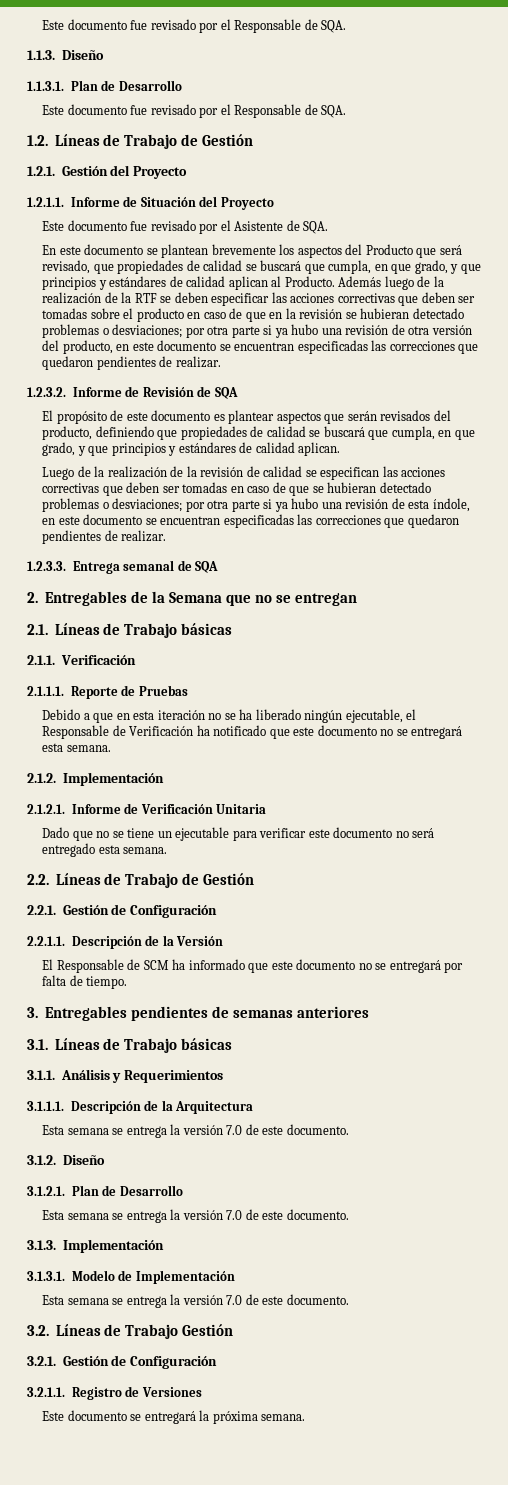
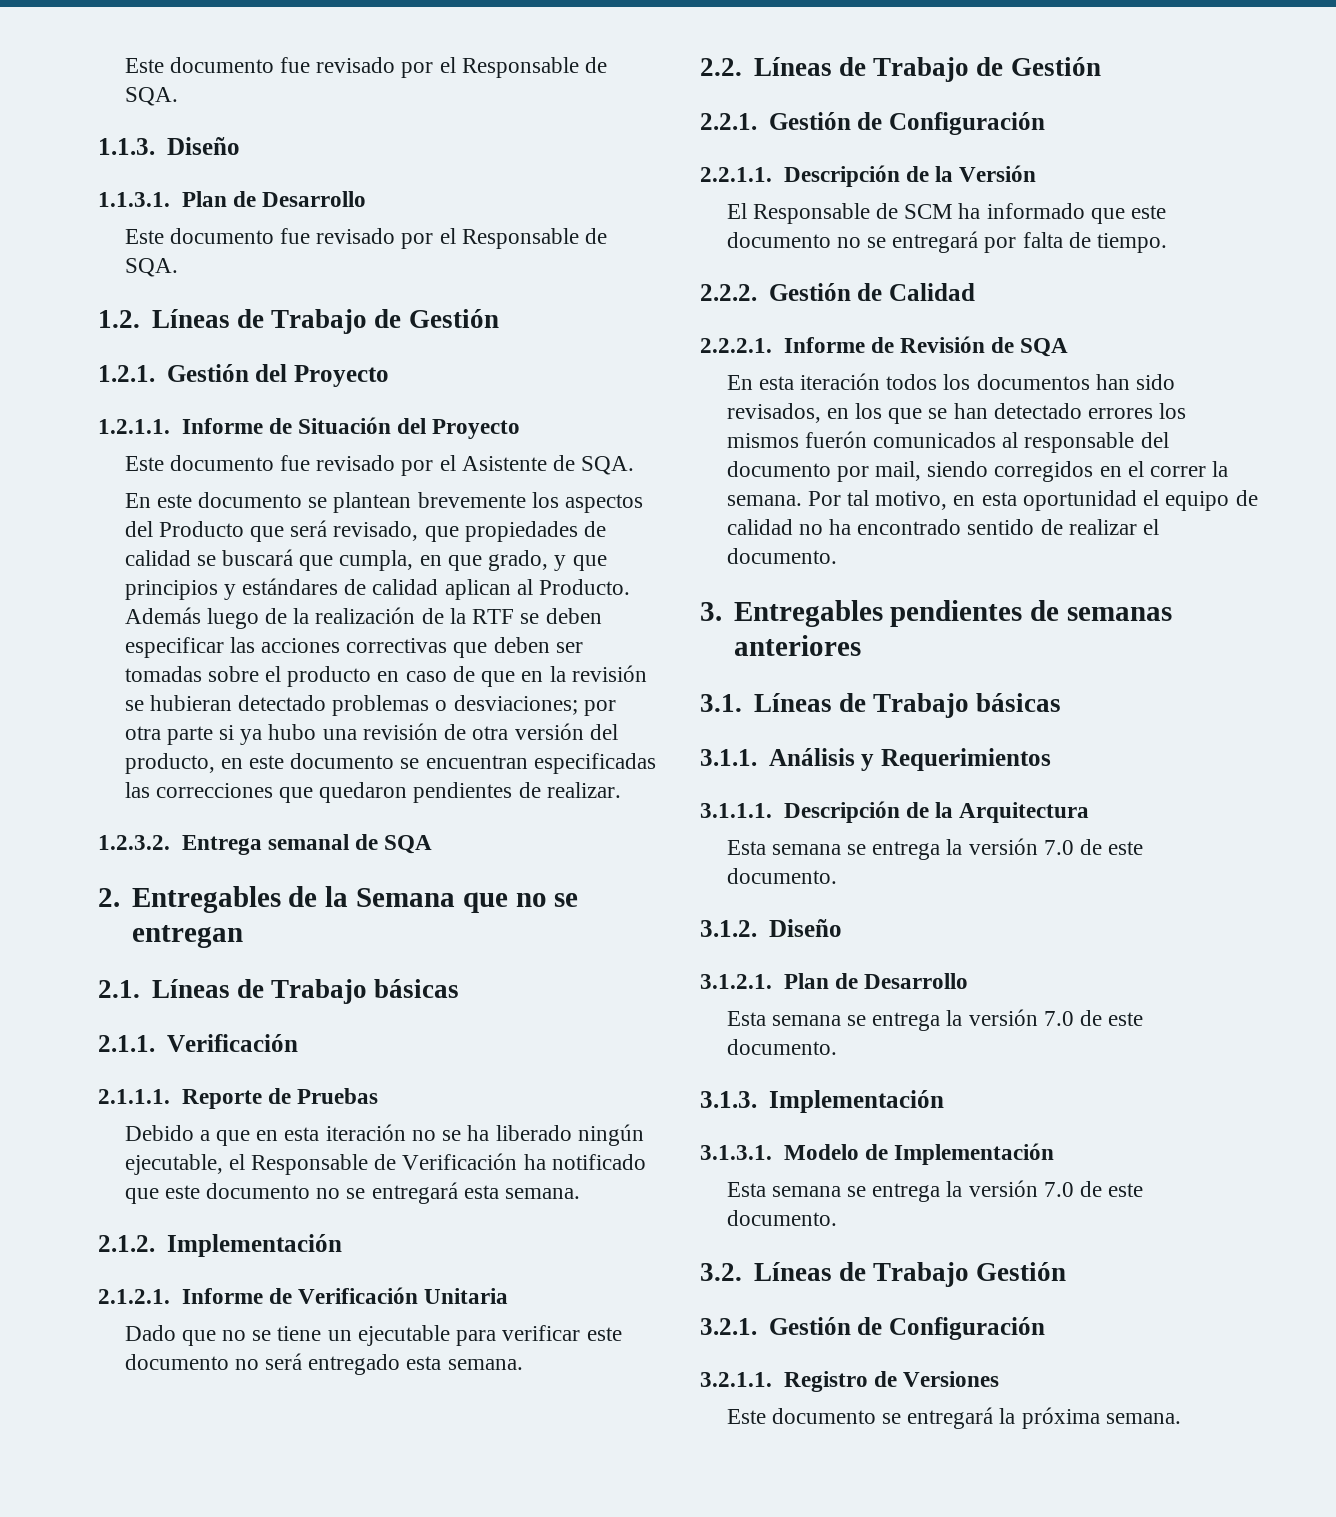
[72,386,238,399] [42,410,451,424] [42,426,475,440] [42,442,341,456] [42,466,446,480] [42,482,431,496] [42,498,470,512] [42,514,459,528] [42,530,167,544] [27,561,66,571] Informe de Revisión de SQA // El propósito de este documento es plantear aspectos que serán revisados del producto, definiendo que propiedades de calidad se buscará que cumpla, en que grado, y que principios y estándares de calidad aplican. // Luego de la realización de la revisión de calidad se especifican las acciones correctivas que deben ser tomadas en caso de que se hubieran detectado problemas o desviaciones; por otra parte si ya hubo una revisión de esta índole, en este documento se encuentran especificadas las correcciones que quedaron pendientes de realizar. // 1.2.3.3. -> (170, 842) none
(128, 982) none -> [700,283,975,301] [700,336,1069,357] [726,373,1176,390] [726,403,1187,424] [726,431,1169,453] [726,461,1229,482] [726,490,1258,511] [726,519,1160,535] [726,548,837,564] // 2.2.2. Gestión de Calidad // 2.2.2.1. Informe de Revisión de SQA // En esta iteración todos los documentos han sido revisados, en los que se han detectado errores los mismos fuerón comunicados al responsable del documento por mail, siendo corregidos en el correr la semana. Por tal motivo, en esta oportunidad el equipo de calidad no ha encontrado sentido de realizar el documento.

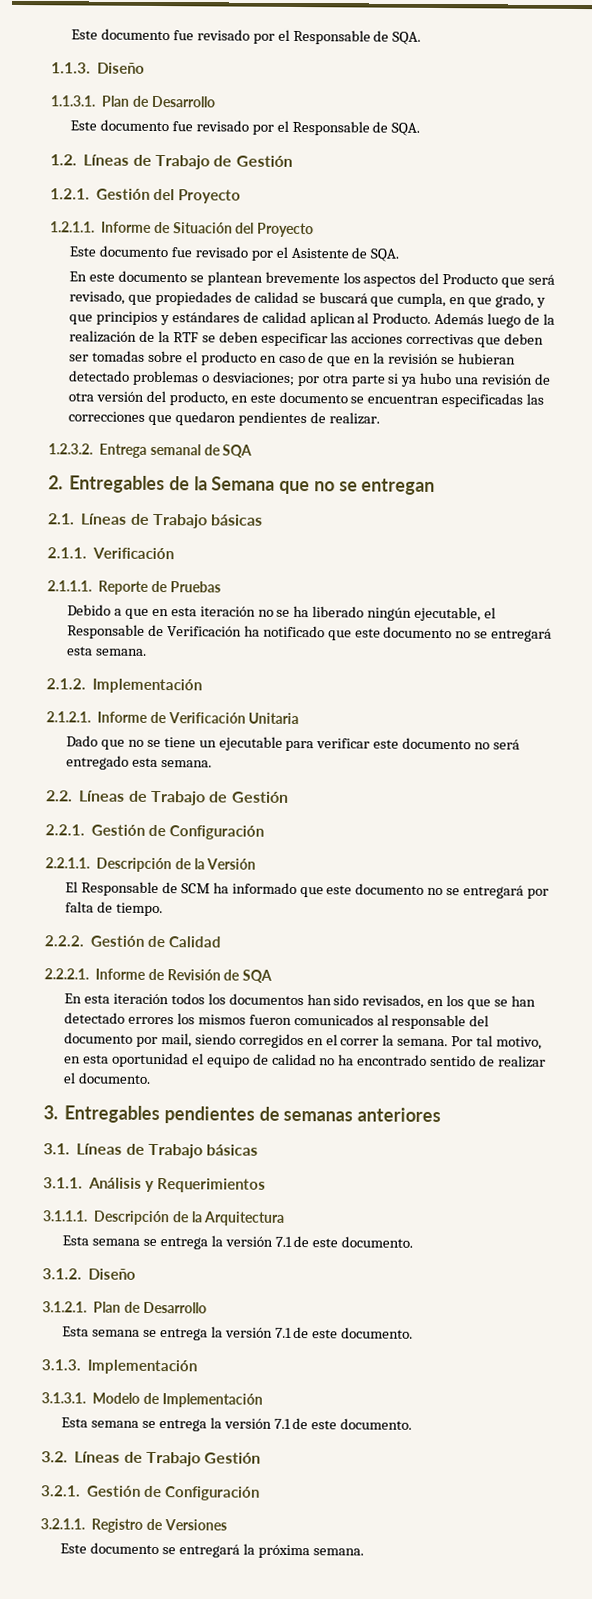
[804,431,867,448] fuerón -> [248,1014,292,1025] fueron
[1043,840,1074,855] 7.0 -> [274,1236,292,1247] 7.1
[1043,1011,1074,1026] 7.0 -> [274,1327,292,1338] 7.1
[1043,1182,1074,1197] 7.0 -> [273,1418,291,1429] 7.1

